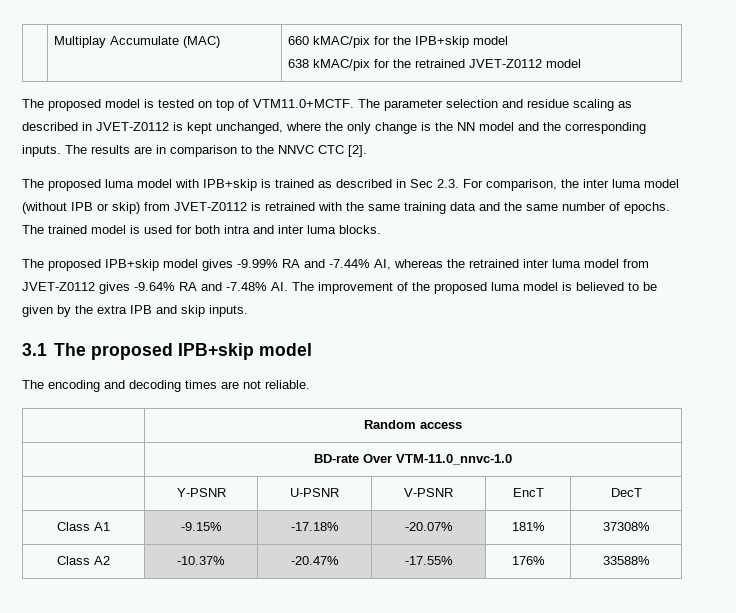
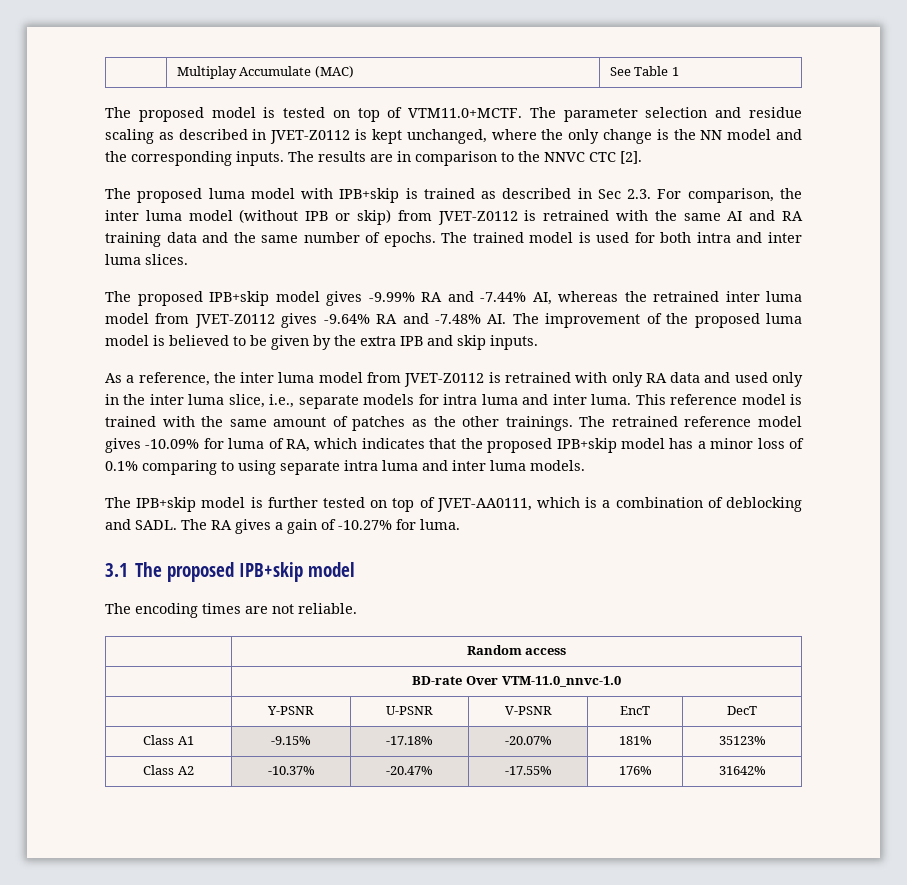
[287,36,508,48] [287,59,581,71] 660 kMAC/pix for the IPB+skip model // 638 kMAC/pix for the retrained JVET-Z0112 model -> [609,66,679,76] See Table 1
(400, 207) none -> [727,210,803,221] AI and RA
[339,225,381,234] blocks. -> [145,254,188,265] slices.
(248, 311) none -> [105,372,803,387] [105,394,803,409] [105,416,802,431] [105,438,804,453] [105,460,585,475] [105,497,802,512] [105,519,460,534] // As a reference, the inter luma model from JVET-Z0112 is retrained with only RA data and used only in the inter luma slice, i.e., separate models for intra luma and inter luma. This reference model is trained with the same amount of patches as the other trainings. The retrained reference model gives -10.09% for luma of RA, which indicates that the proposed IPB+skip model has a minor loss of 0.1% comparing to using separate intra luma and inter luma models. // The IPB+skip model is further tested on top of JVET-AA0111, which is a combination of deblocking and SADL. The RA gives a gain of -10.27% for luma.
[104,380,181,392] and decoding -> (198, 610) none
[602,522,650,531] 37308% -> [718,736,766,745] 35123%
[602,556,650,565] 33588% -> [718,766,766,775] 31642%

